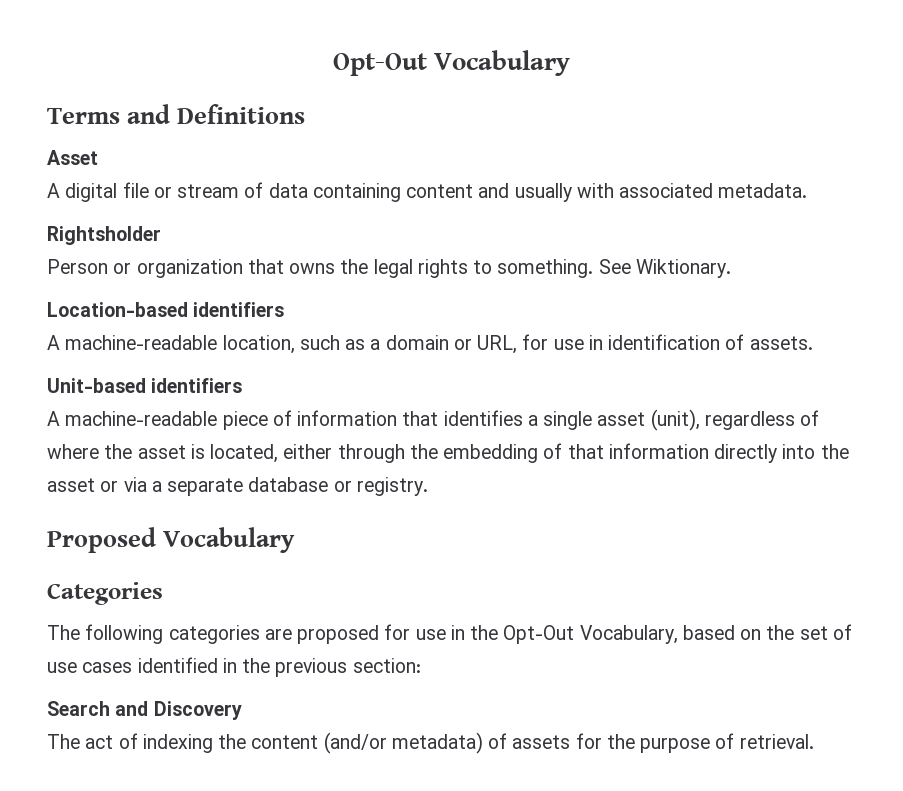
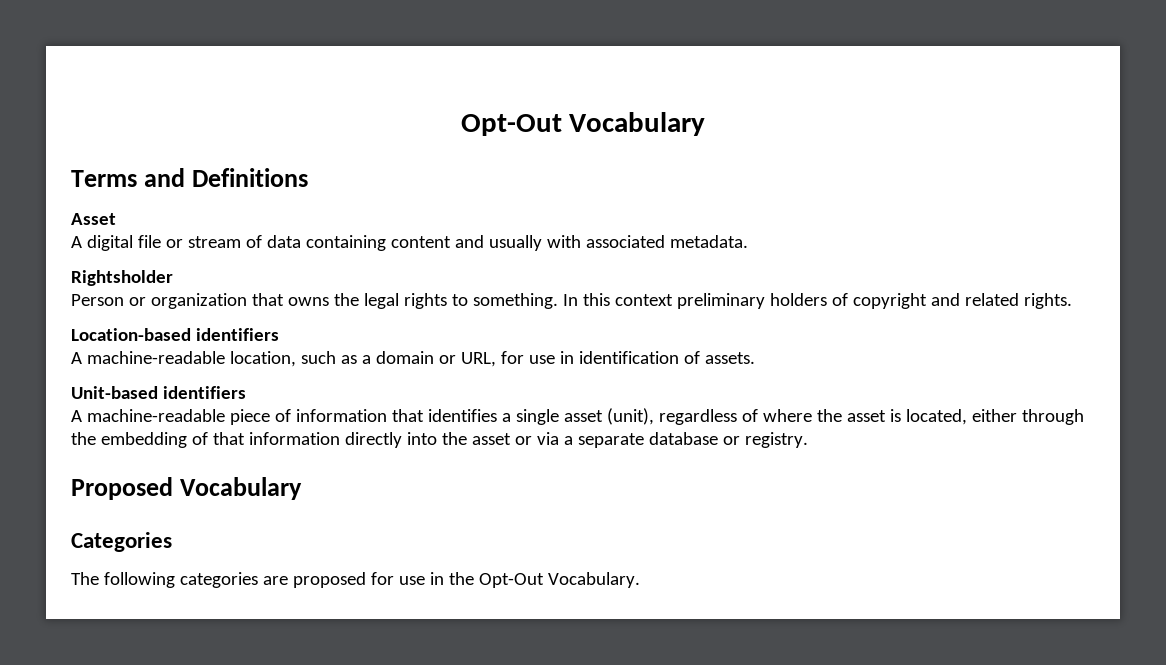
[598,259,731,278] See Wiktionary. -> [562,293,1072,309] In this context preliminary holders of copyright and related rights.
[579,624,852,644] [47,657,421,677] [47,701,242,720] [47,732,814,754] Vocabulary, based on the set of use cases identified in the previous section: // Search and Discovery // The act of indexing the content (and/or metadata) of assets for the purpose of retrieval. -> [547,572,640,588] Vocabulary.

